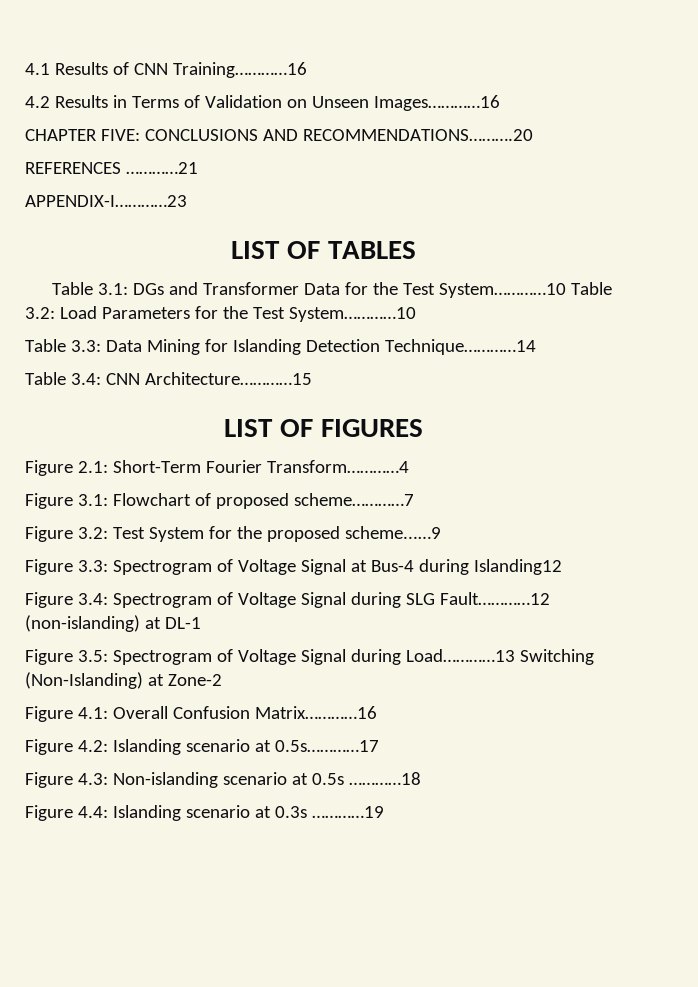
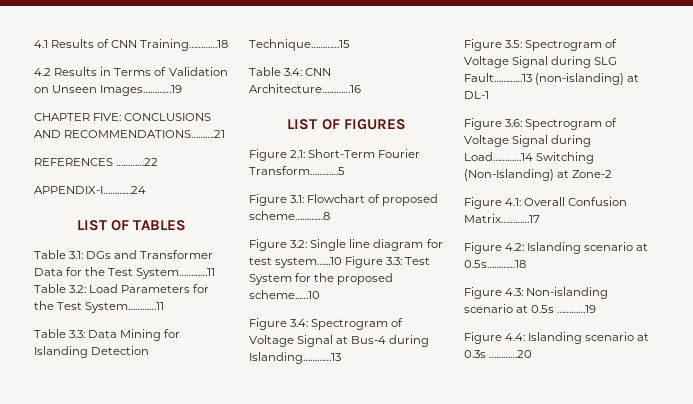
[172,62,307,78] Training…………16 -> [140,39,229,51] Training…………18
[373,95,500,111] Images…………16 -> [100,85,183,96] Images…………19
[302,129,533,141] RECOMMENDATIONS……….20 -> [64,130,226,138] RECOMMENDATIONS……….21
[125,162,198,174] [25,195,187,207] …………21 // APPENDIX-I…………23 -> [116,158,159,166] [34,186,146,194] …………22 // APPENDIX-I…………24
[438,283,566,298] System…………10 -> [136,268,216,279] System…………11
[288,307,416,322] System…………10 -> [85,302,165,313] System…………11
[384,339,536,355] Technique…………14 -> [249,39,350,51] Technique…………15
[144,372,312,385] Architecture…………15 -> [249,84,361,93] Architecture…………16
[266,460,409,473] Transform…………4 -> [249,166,345,175] Transform…………5
[293,493,414,506] scheme…………7 -> [249,211,330,220] scheme…………8
(108, 533) none -> [310,239,443,251] [249,256,403,268] Single line diagram for test system…...10 Figure 3.3:
[344,526,441,539] [25,559,108,575] scheme...…9 // Figure 3.3: -> [249,290,320,299] [249,318,309,330] scheme...…10 // Figure 3.4:
[473,559,562,575] [25,592,550,608] [25,615,201,632] Islanding12 // Figure 3.4: Spectrogram of Voltage Signal during SLG Fault…………12 (non-islanding) at DL-1 -> [249,352,341,364] Islanding…………13
[405,649,515,662] Load…………13 -> [594,57,618,65] [464,73,640,85] [464,91,489,99] [464,118,618,130] [464,135,592,147] [464,152,533,161] SLG Fault…………13 (non-islanding) at DL-1 // Figure 3.6: Spectrogram of Voltage Signal during Load…………14
[254,706,377,719] Matrix…………16 -> [464,214,540,223] Matrix…………17
[274,740,379,752] 0.5s…………17 -> [464,260,526,268] 0.5s…………18
[348,772,421,785] …………18 -> [557,305,597,313] …………19
[311,806,384,818] …………19 -> [489,350,533,358] …………20

